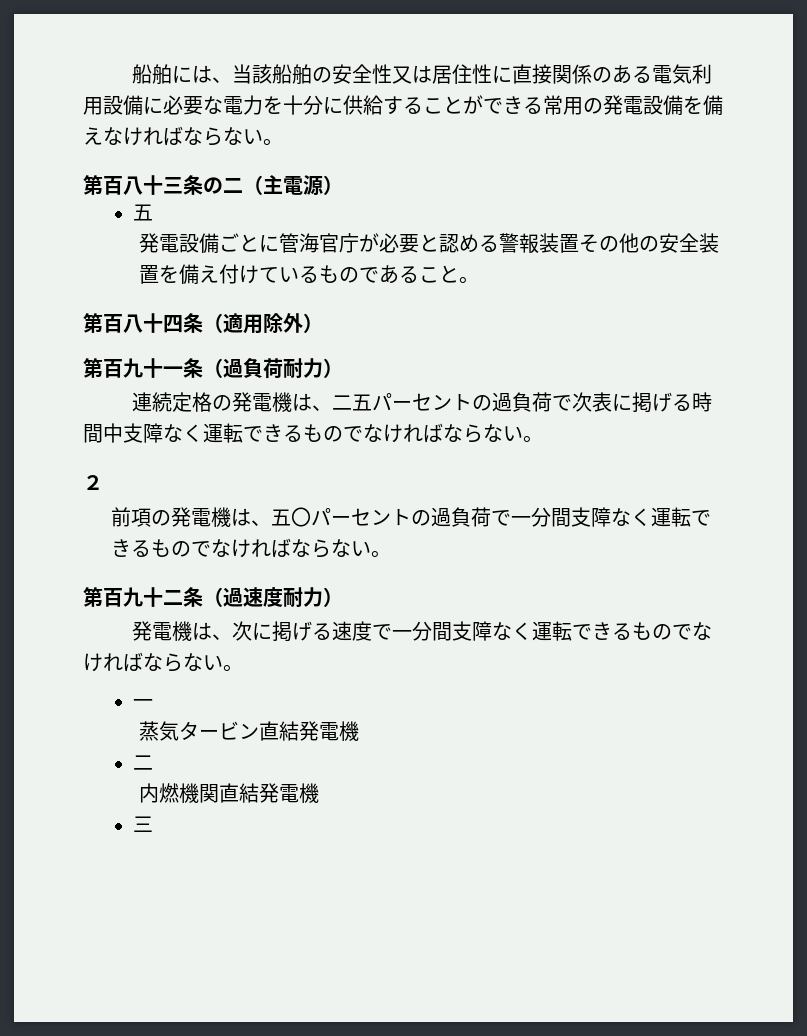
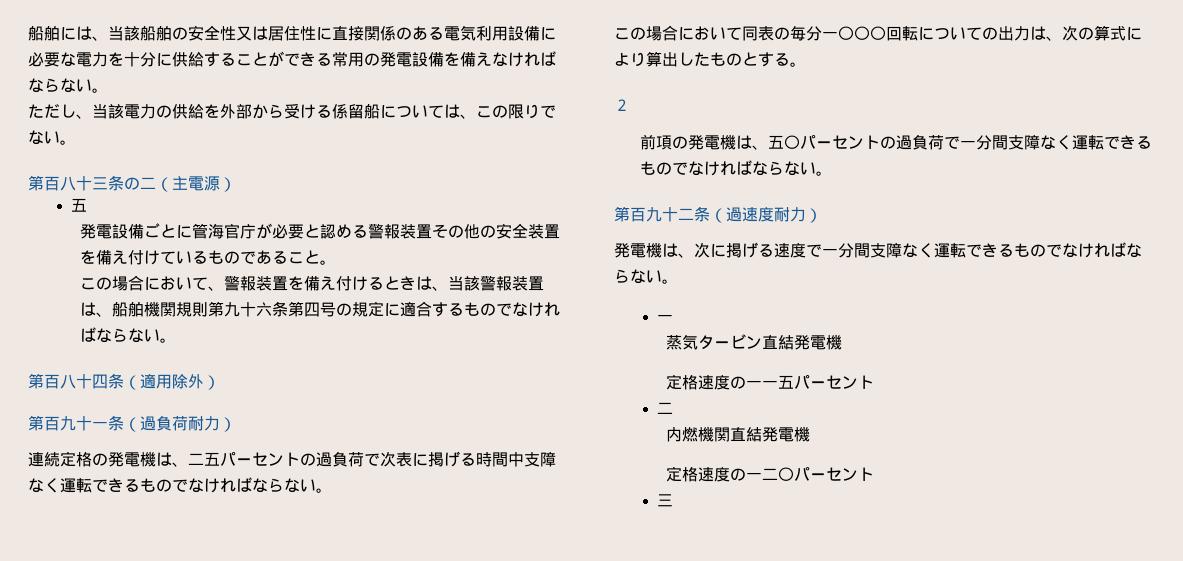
(283, 142) none -> [28,103,556,119] [28,130,76,145] // ただし、当該電力の供給を外部から受ける係留船については、この限りでない。
(479, 280) none -> [79,275,544,291] [79,301,560,317] [79,327,176,343] // この場合において、警報装置を備え付けるときは、当該警報装置は、船舶機関規則第九十六条第四号の規定に適合するものでなければならない。
(543, 439) none -> [614,25,1142,41] [614,51,806,67] // この場合において同表の毎分一〇〇〇回転についての出力は、次の算式により算出したものとする。
(359, 731) none -> [665,374,874,390] // 定格速度の一一五パーセント
(319, 793) none -> [665,466,874,482] // 定格速度の一二〇パーセント

